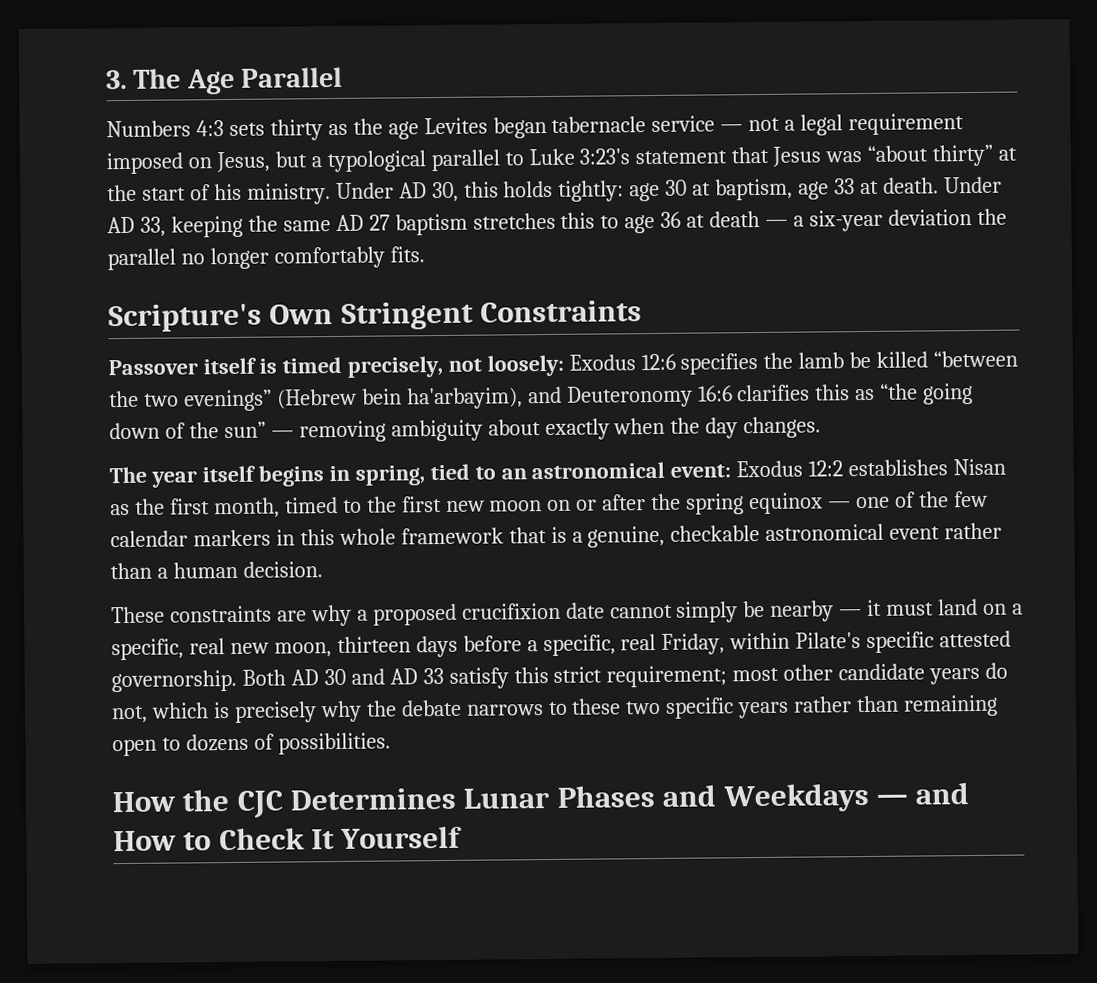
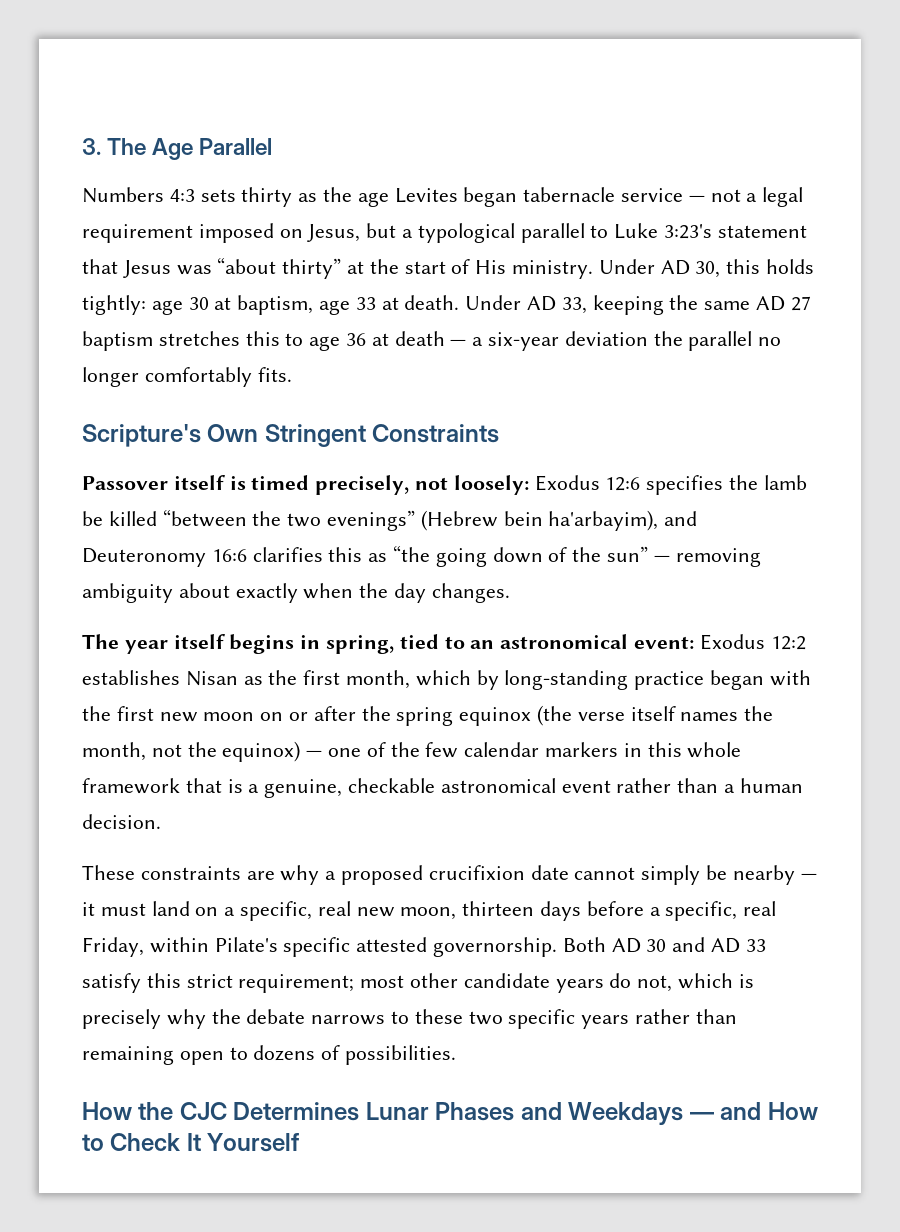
[213,183,242,201] his -> [475,260,507,274] His
[284,496,362,514] timed to -> [415,670,811,690] which by long-standing practice began with
(824, 503) none -> [537,705,774,726] [82,741,301,762] (the verse itself names the month, not the equinox)

